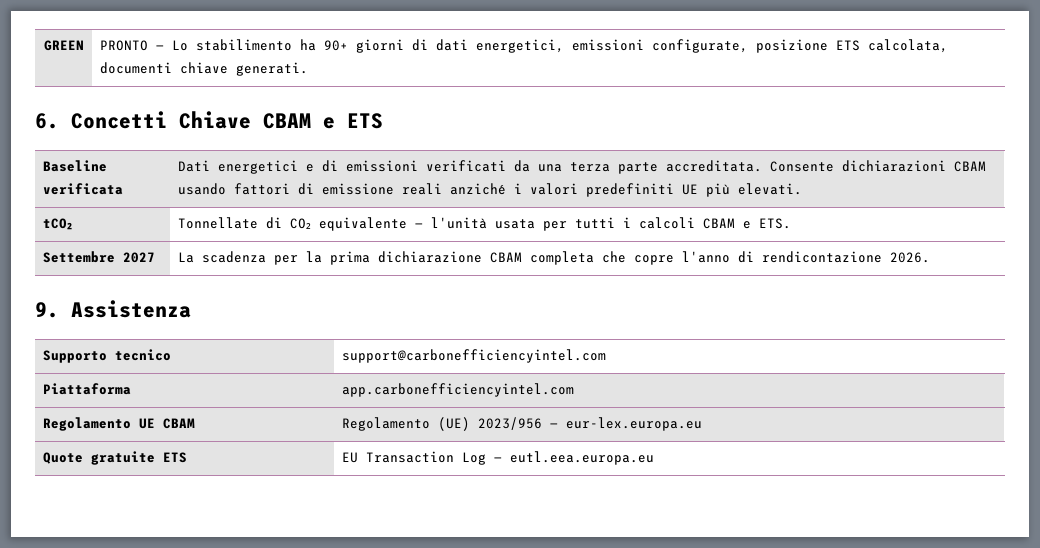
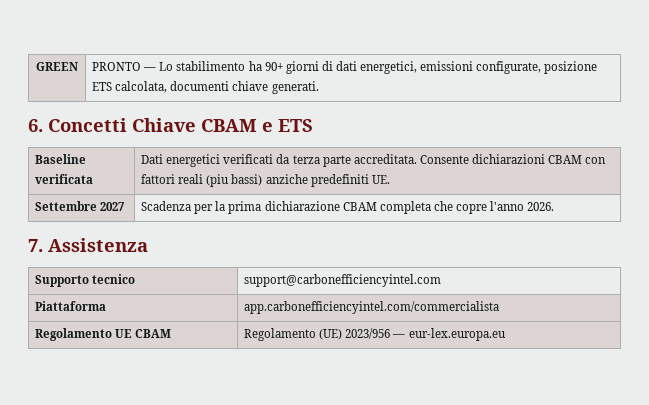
[306,160,419,172] e di emissioni -> (221, 160) none
[538,164,563,172] una -> (290, 159) none
[178,183,803,197] [43,218,73,230] [178,217,792,231] usando fattori di emissione reali anziché i valori predefiniti UE più elevati. // tCO₂ | Tonnellate di CO₂ equivalente — l'unità usata per tutti i calcoli CBAM e ETS. -> [585,157,607,164] [141,174,390,187] con fattori reali (piu bassi) anziche predefiniti UE.
[178,251,267,263] La scadenza -> [141,201,192,211] Scadenza
[738,251,883,263] di rendicontazione -> (525, 206) none
[35,302,59,318] 9. -> [28,239,43,252] 7.
[342,383,575,397] app.carbonefficiencyintel.com -> [244,301,500,314] app.carbonefficiencyintel.com/commercialista
[43,451,188,465] [342,451,655,465] // Quote gratuite ETS | EU Transaction Log — eutl.eea.europa.eu -> (506, 334) none

